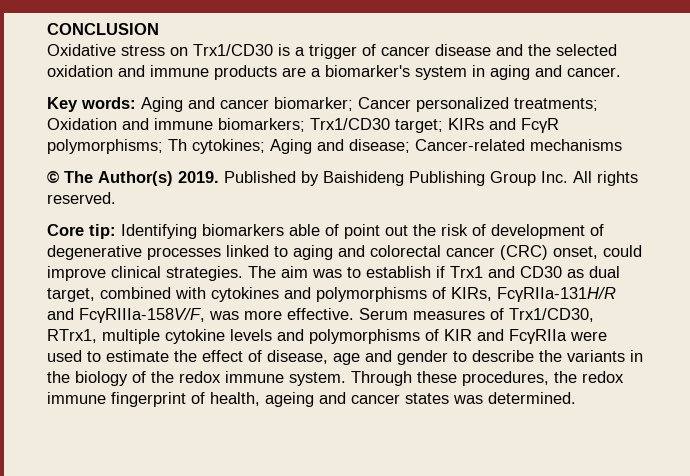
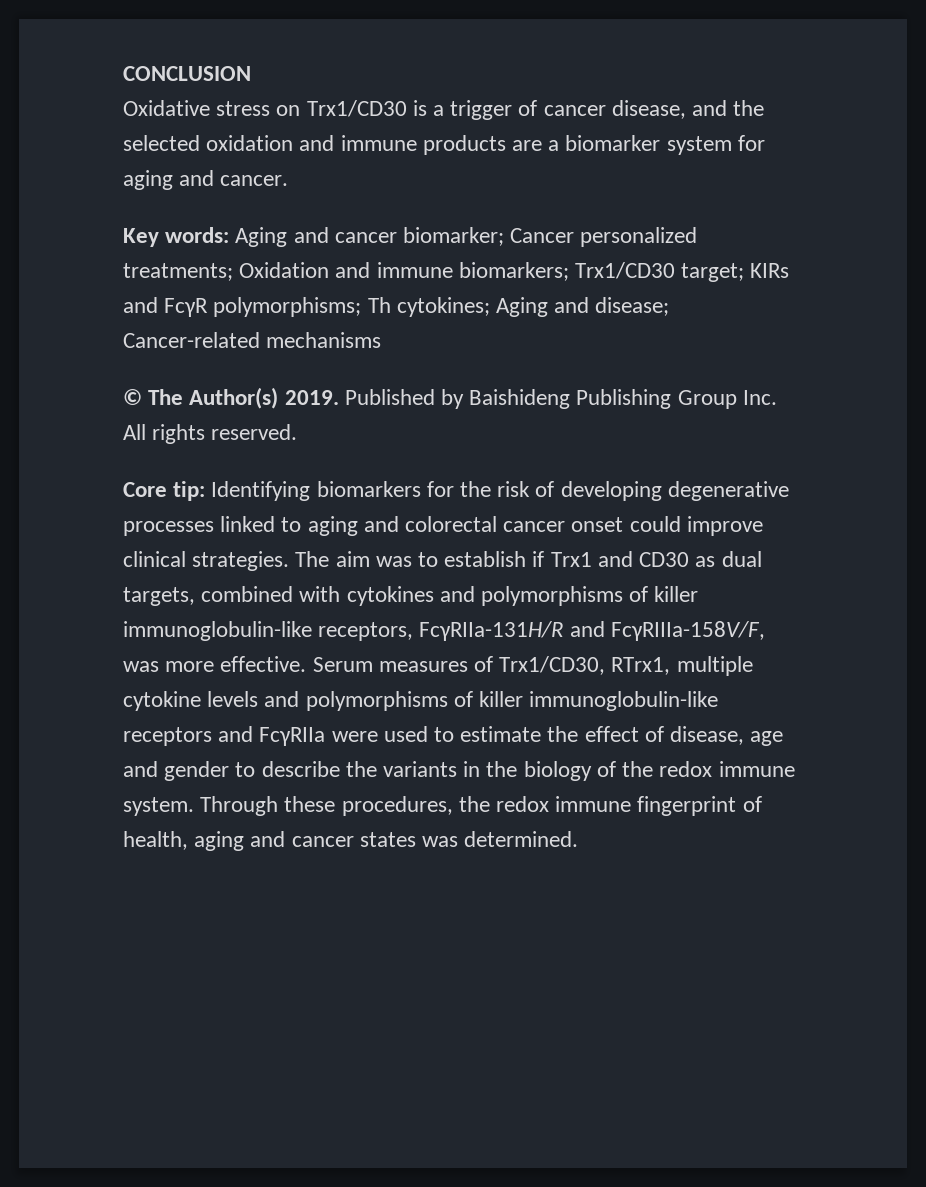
[435,44,491,56] disease -> [611,100,686,119] disease,
[325,65,485,80] biomarker's system in -> [565,135,765,155] biomarker system for
[289,224,408,239] able of point out -> [426,481,454,497] for
[491,224,604,239] development of -> [560,481,662,501] developing
[500,245,598,260] (CRC) onset, -> [571,517,624,532] onset
[47,288,95,302] target, -> [123,587,195,606] targets,
[451,287,492,301] KIRs, -> [654,586,699,602] [123,621,414,641] killer immunoglobulin-like receptors,
[444,329,472,341] KIR -> [479,691,719,711] [123,727,212,746] killer immunoglobulin-like receptors
[265,392,314,407] ageing -> [194,831,245,851] aging

